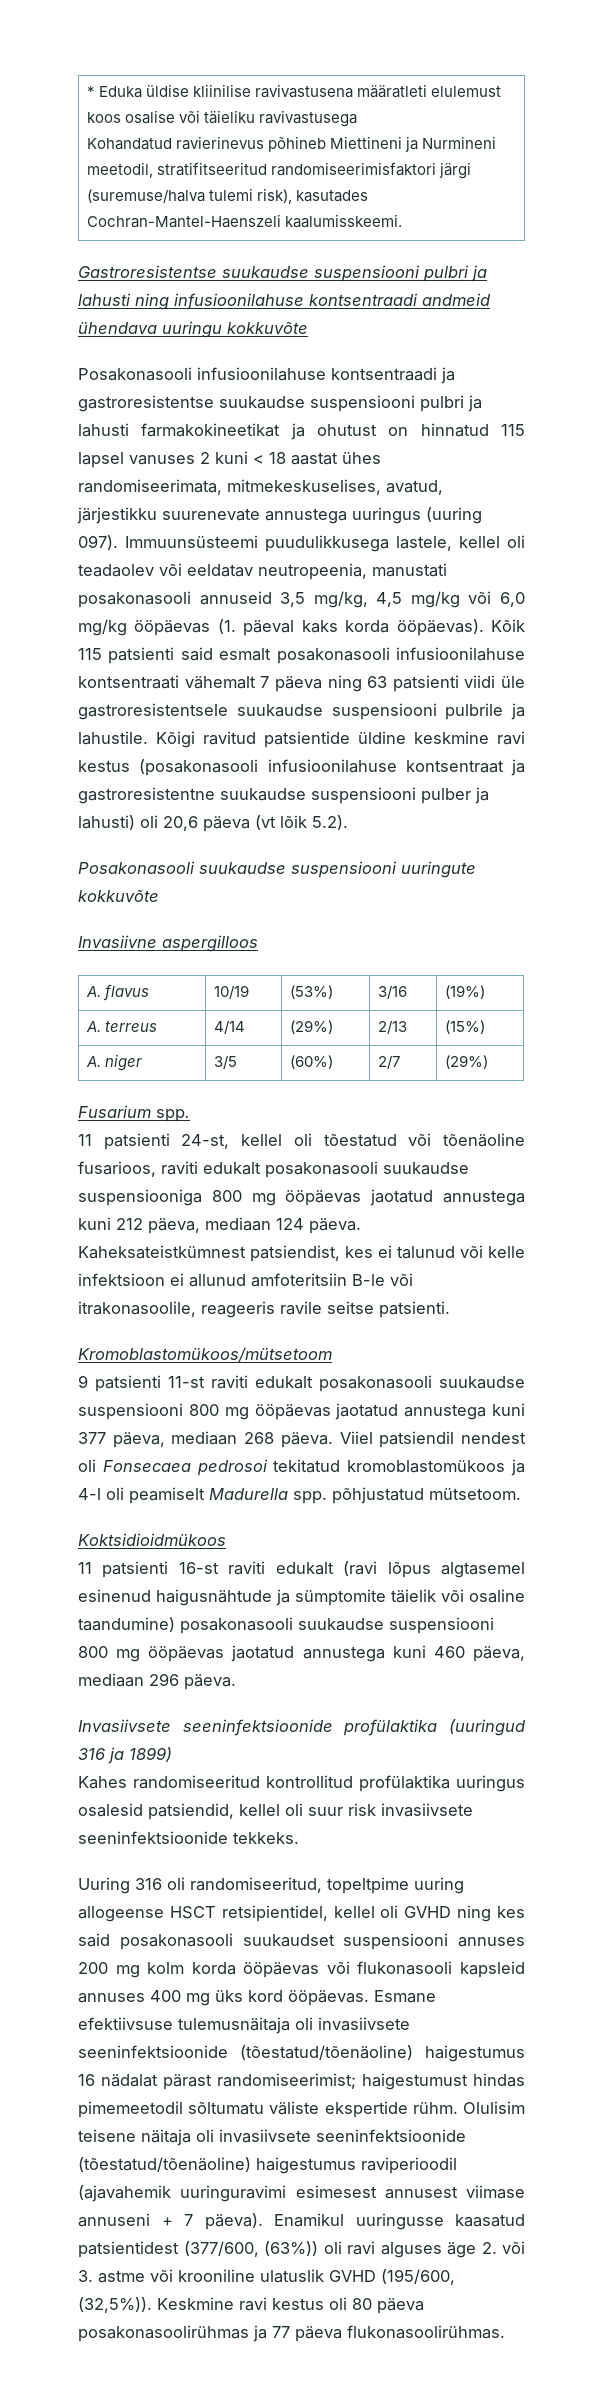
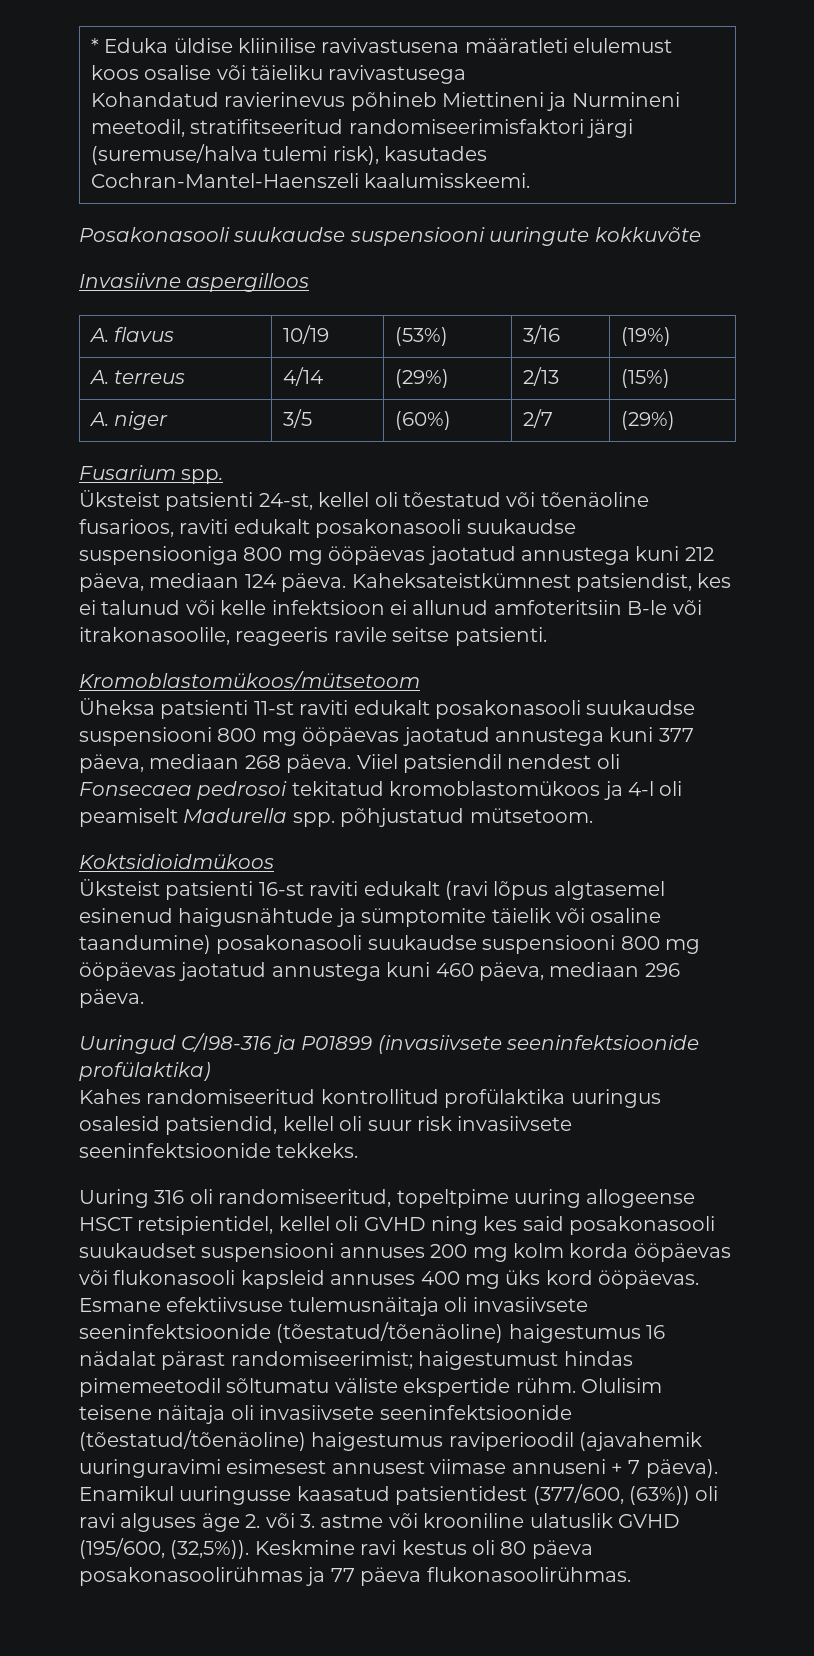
[78,265,487,282] [78,293,491,310] [78,321,308,338] [78,367,455,384] [78,395,482,412] [78,423,525,440] [78,451,381,468] [78,479,443,495] [77,507,482,524] [78,535,525,552] [78,563,447,580] [78,591,525,608] [78,619,525,636] [78,647,525,664] [78,675,525,692] [78,703,525,720] [78,731,525,748] [78,759,525,776] [78,787,489,804] [78,815,348,832] // Gastroresistentse suukaudse suspensiooni pulbri ja lahusti ning infusioonilahuse kontsentraadi andmeid ühendava uuringu kokkuvõte // Posakonasooli infusioonilahuse kontsentraadi ja gastroresistentse suukaudse suspensiooni pulbri ja lahusti farmakokineetikat ja ohutust on hinnatud 115 lapsel vanuses 2 kuni < 18 aastat ühes randomiseerimata, mitmekeskuselises, avatud, järjestikku suurenevate annustega uuringus (uuring 097). Immuunsüsteemi puudulikkusega lastele, kellel oli teadaolev või eeldatav neutropeenia, manustati posakonasooli annuseid 3,5 mg/kg, 4,5 mg/kg või 6,0 mg/kg ööpäevas (1. päeval kaks korda ööpäevas). Kõik 115 patsienti said esmalt posakonasooli infusioonilahuse kontsentraati vähemalt 7 päeva ning 63 patsienti viidi üle gastroresistentsele suukaudse suspensiooni pulbrile ja lahustile. Kõigi ravitud patsientide üldine keskmine ravi kestus (posakonasooli infusioonilahuse kontsentraat ja gastroresistentne suukaudse suspensiooni pulber ja lahusti) oli 20,6 päeva (vt lõik 5.2). -> (531, 180) none
[78,1134,92,1146] 11 -> [79,490,160,507] Üksteist
[78,1375,88,1388] 9 -> [79,698,155,715] Üheksa
[78,1562,92,1574] 11 -> [79,879,160,896] Üksteist
[78,1719,526,1736] [78,1747,172,1764] Invasiivsete seeninfektsioonide profülaktika (uuringud 316 ja 1899) -> [79,1033,699,1054] [79,1062,211,1081] Uuringud C/I98-316 ja P01899 (invasiivsete seeninfektsioonide profülaktika)

